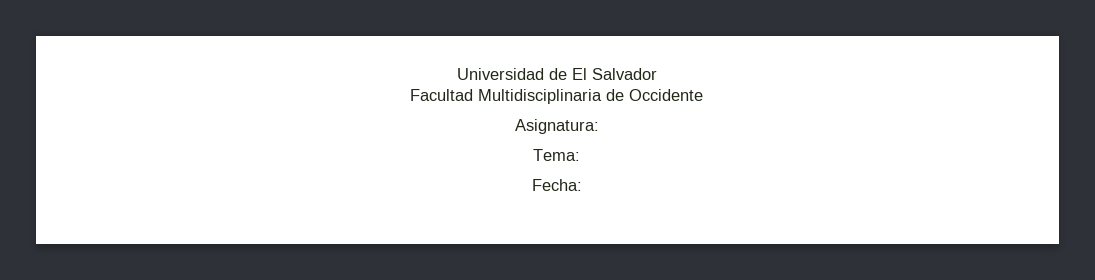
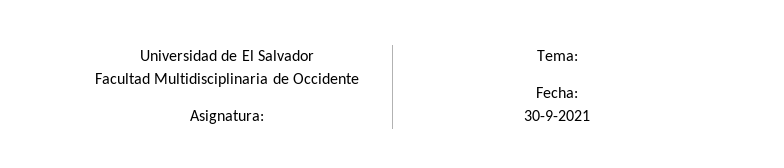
(582, 185) none -> [524,110,590,121] // 30-9-2021

